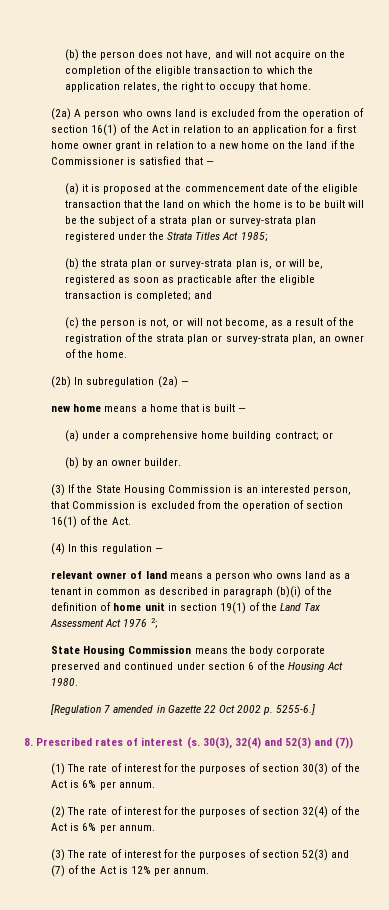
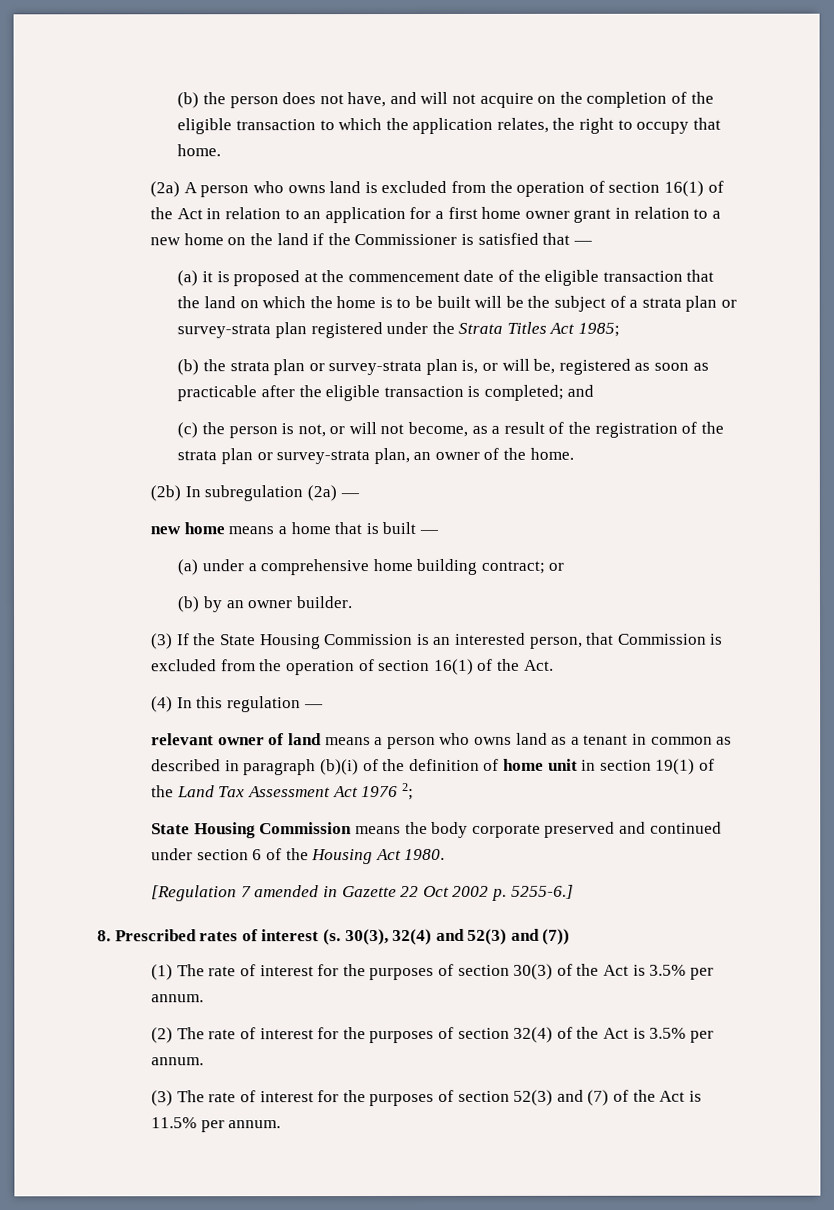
[82,780,97,788] 6% -> [649,964,687,976] 3.5%
[82,823,97,831] 6% -> [649,1027,687,1039] 3.5%
[130,866,151,874] 12% -> [151,1117,198,1129] 11.5%

